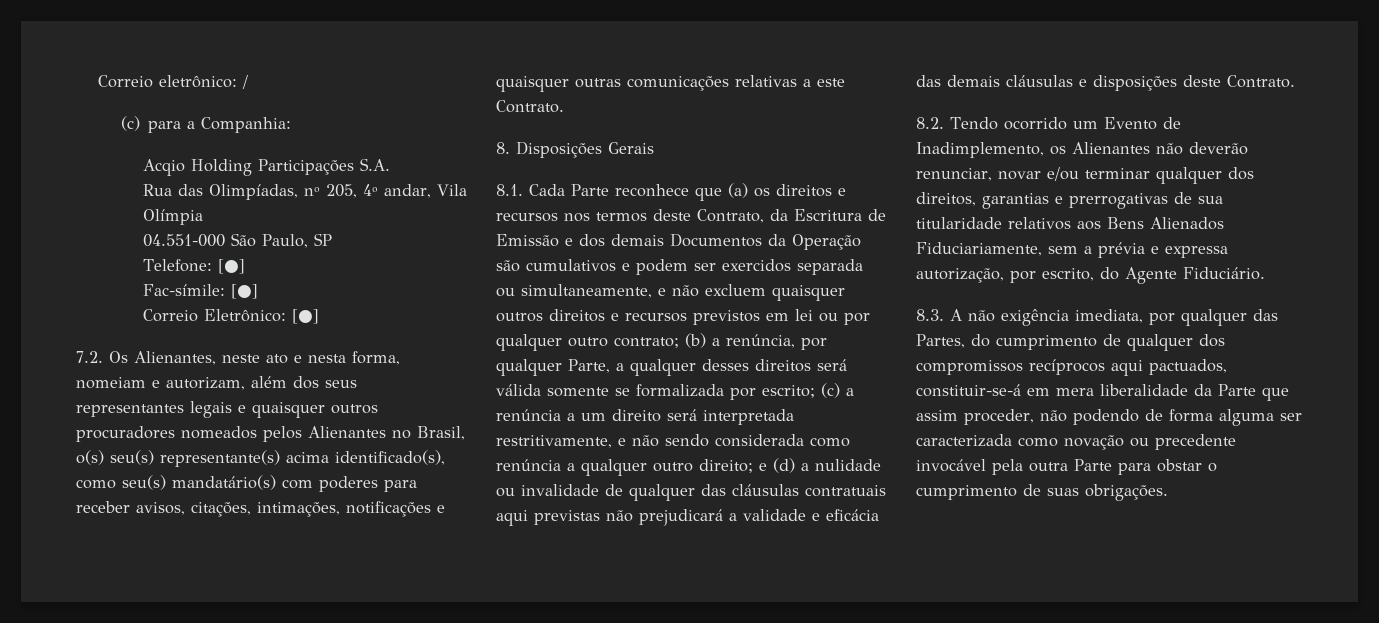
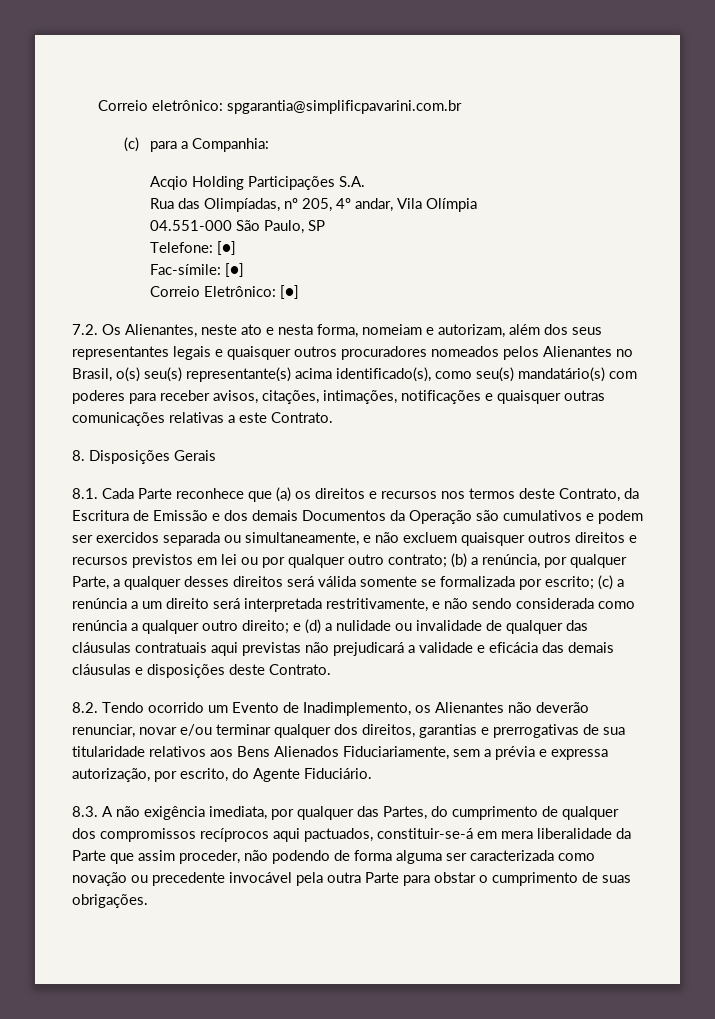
[242,75,249,89] / -> [227,100,463,114] spgarantia@simplificpavarini.com.br

